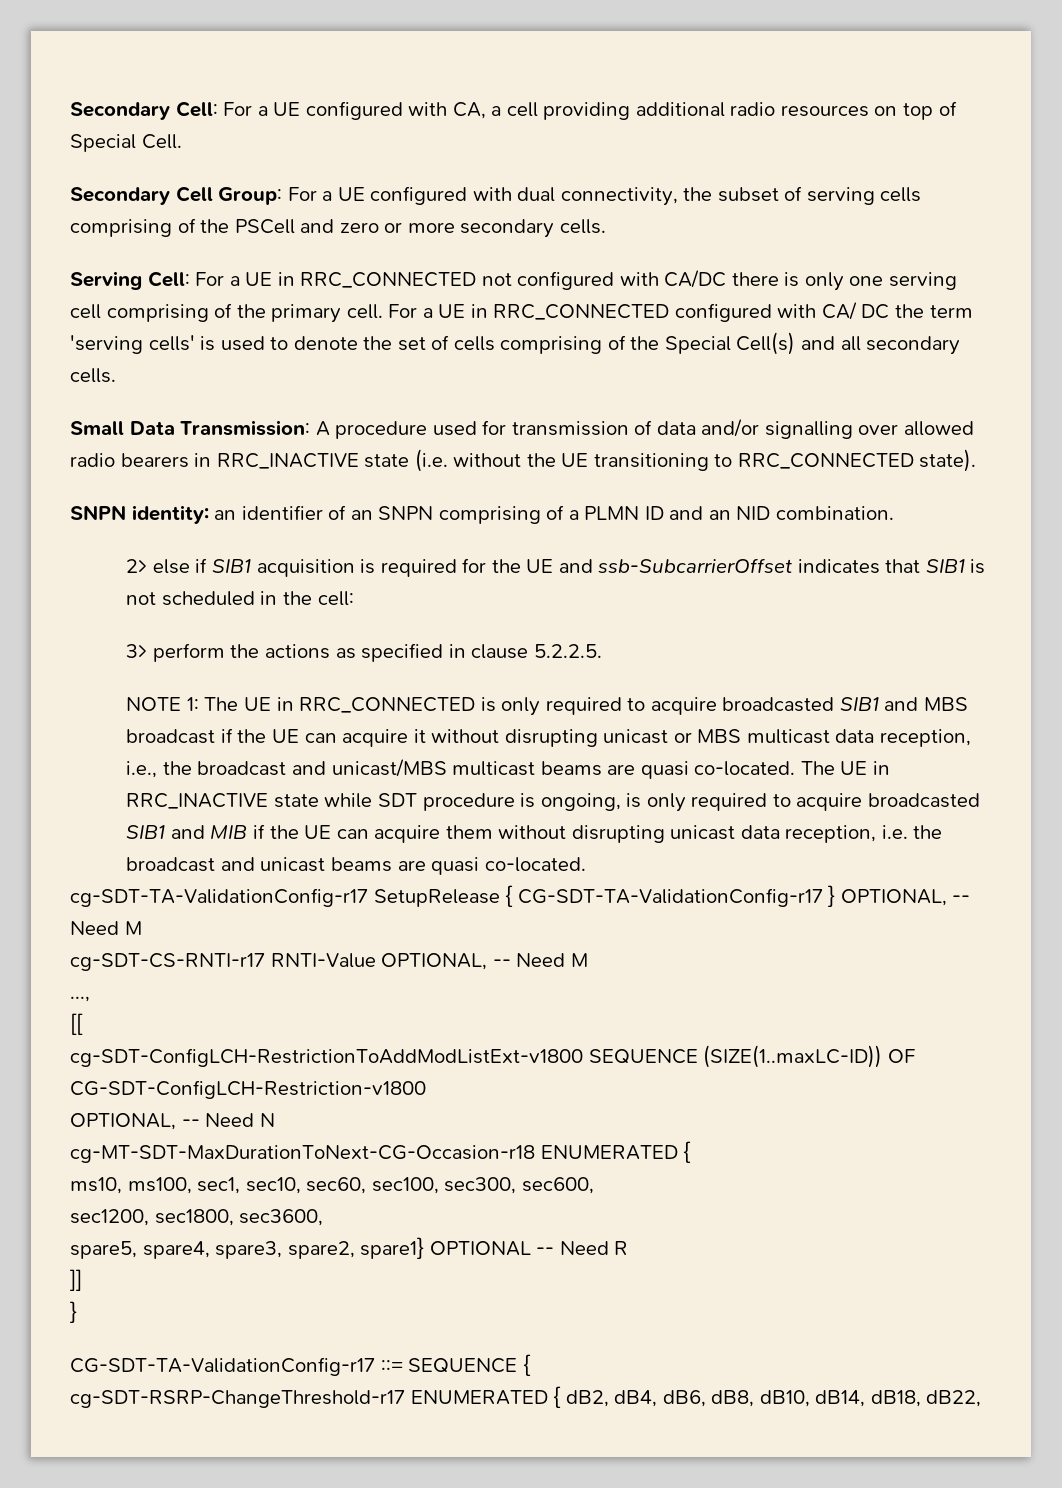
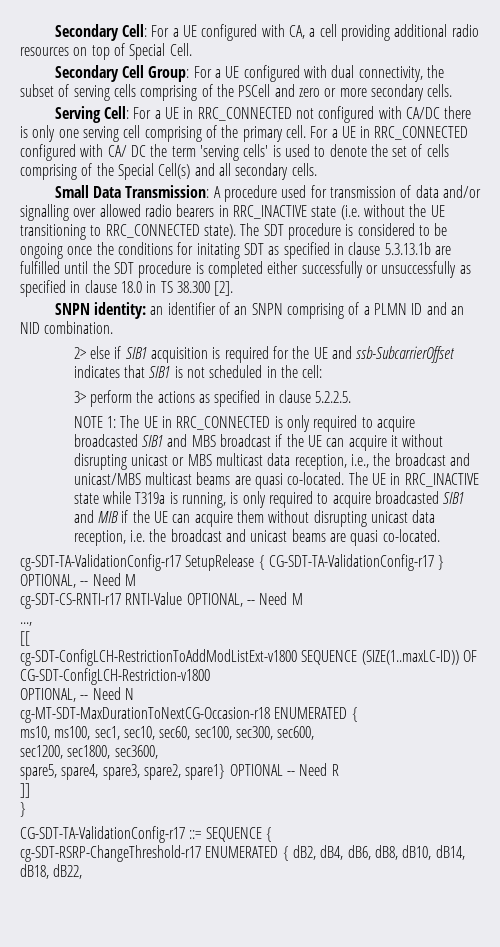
(977, 460) none -> [240,223,448,240] [20,242,451,259] [20,261,471,278] [20,280,234,297] The SDT procedure is considered to be ongoing once the conditions for initating SDT as specified in clause 5.3.13.1b are fulfilled until the SDT procedure is completed either successfully or unsuccessfully as specified in clause 18.0 in TS 38.300 [2].
[378,793,621,811] SDT procedure is ongoing, -> [135,492,226,508] T319a is running,
[70,1145,535,1163] cg-MT-SDT-MaxDurationToNext-CG-Occasion-r18 -> [20,707,270,723] cg-MT-SDT-MaxDurationToNextCG-Occasion-r18

